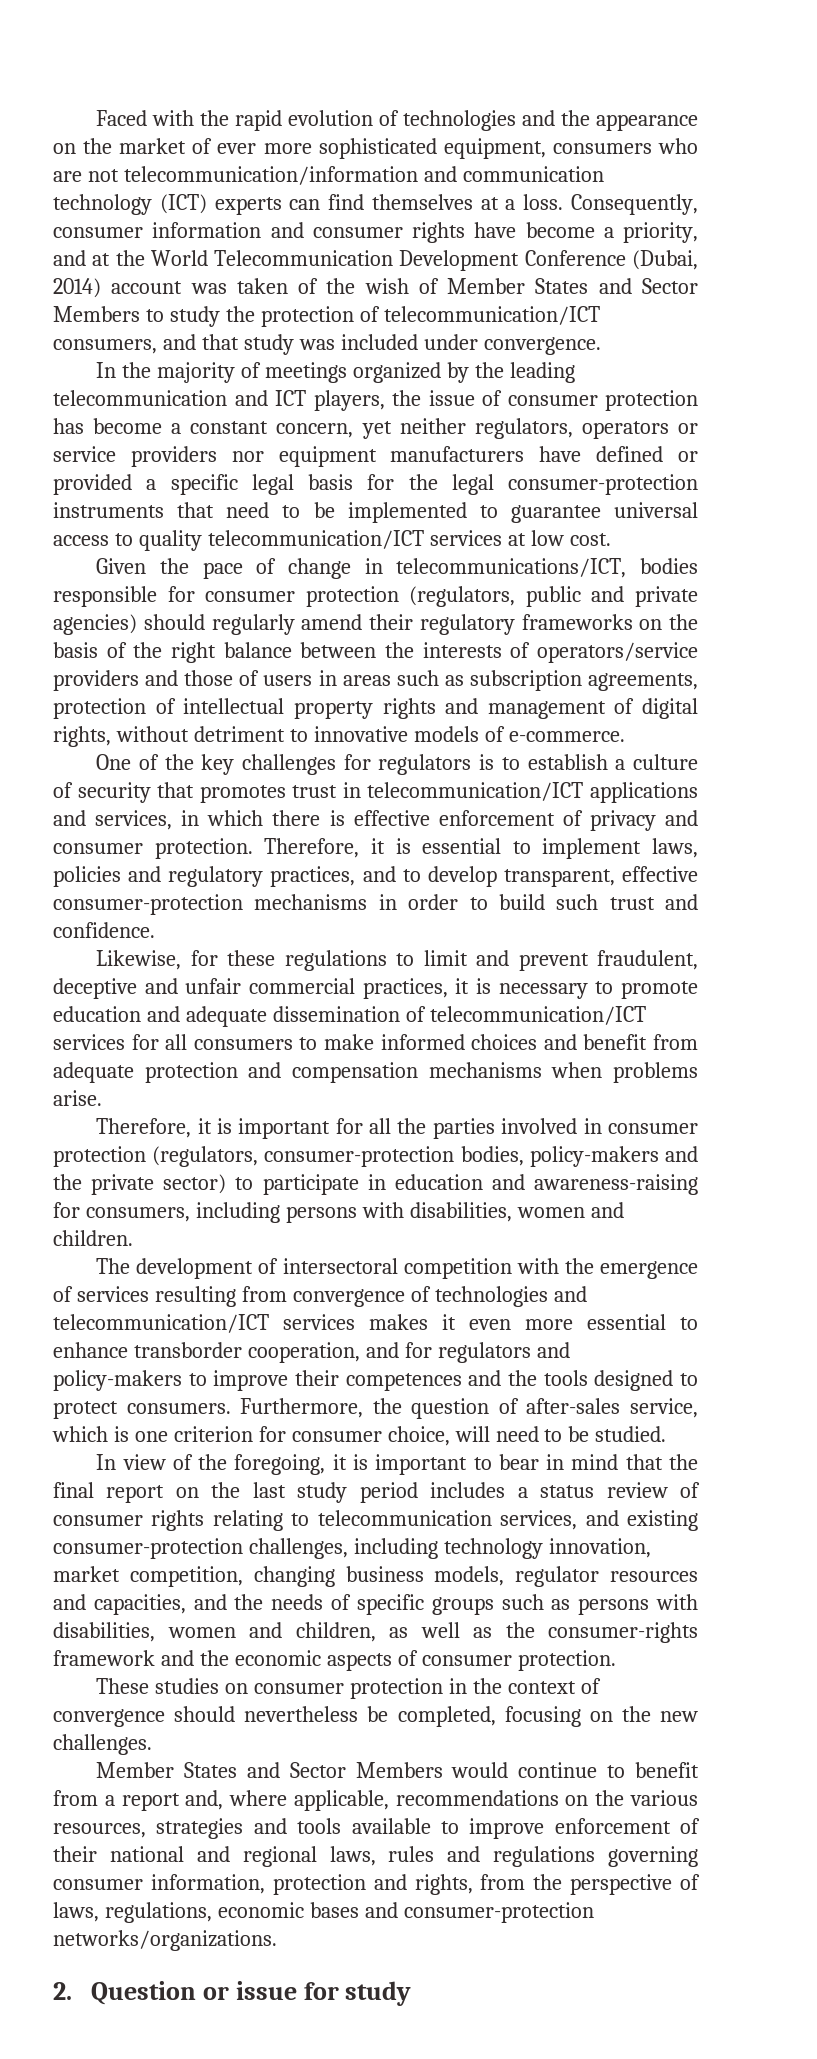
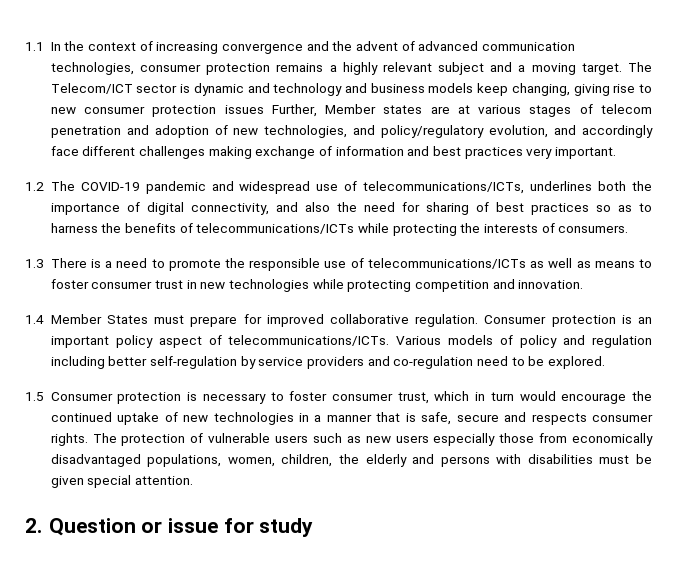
[96,110,698,131] [53,138,698,159] [53,166,604,185] [53,194,698,215] [53,222,698,243] [53,250,698,271] [53,278,698,298] [53,306,600,327] [53,334,601,355] [96,362,575,383] [53,390,698,411] [53,418,698,439] [53,446,698,467] [53,474,698,495] [53,502,698,523] [53,530,611,551] [96,558,698,579] [53,586,698,607] [53,614,698,635] [53,642,698,663] [53,670,699,691] [53,698,698,719] [53,726,625,747] [96,754,698,775] [53,782,698,803] [53,810,699,831] [53,838,698,859] [53,866,698,887] [53,894,698,915] [53,922,155,938] [96,950,698,971] [53,978,698,999] [53,1006,646,1027] [53,1034,699,1050] [53,1062,698,1083] [53,1090,102,1106] [96,1118,699,1139] [53,1146,698,1167] [53,1174,698,1195] [53,1202,624,1223] [53,1230,133,1246] [96,1258,698,1279] [53,1286,587,1307] [53,1314,698,1333] [53,1342,570,1363] [53,1370,698,1391] [53,1398,698,1419] [52,1426,667,1446] [96,1454,698,1475] [53,1482,700,1503] [53,1510,698,1531] [53,1538,651,1559] [53,1566,698,1587] [53,1594,698,1615] [53,1622,698,1643] [53,1650,616,1671] [96,1678,601,1699] [53,1706,698,1727] [53,1734,152,1755] [96,1762,699,1778] [53,1790,699,1811] [53,1818,700,1839] [53,1846,698,1867] [53,1874,700,1895] [53,1902,594,1923] [53,1930,277,1951] Faced with the rapid evolution of technologies and the appearance on the market of ever more sophisticated equipment, consumers who are not telecommunication/information and communication technology (ICT) experts can find themselves at a loss. Consequently, consumer information and consumer rights have become a priority, and at the World Telecommunication Development Conference (Dubai, 2014) account was taken of the wish of Member States and Sector Members to study the protection of telecommunication/ICT consumers, and that study was included under convergence. // In the majority of meetings organized by the leading telecommunication and ICT players, the issue of consumer protection has become a constant concern, yet neither regulators, operators or service providers nor equipment manufacturers have defined or provided a specific legal basis for the legal consumer-protection instruments that need to be implemented to guarantee universal access to quality telecommunication/ICT services at low cost. // Given the pace of change in telecommunications/ICT, bodies responsible for consumer protection (regulators, public and private agencies) should regularly amend their regulatory frameworks on the basis of the right balance between the interests of operators/service providers and those of users in areas such as subscription agreements, protection of intellectual property rights and management of digital rights, without detriment to innovative models of e-commerce. // One of the key challenges for regulators is to establish a culture of security that promotes trust in telecommunication/ICT applications and services, in which there is effective enforcement of privacy and consumer protection. Therefore, it is essential to implement laws, policies and regulatory practices, and to develop transparent, effective consumer-protection mechanisms in order to build such trust and confidence. // Likewise, for these regulations to limit and prevent fraudulent, deceptive and unfair commercial practices, it is necessary to promote education and adequate dissemination of telecommunication/ICT services for all consumers to make informed choices and benefit from adequate protection and compensation mechanisms when problems arise. // Therefore, it is important for all the parties involved in consumer protection (regulators, consumer-protection bodies, policy-makers and the private sector) to participate in education and awareness-raising for consumers, including persons with disabilities, women and children. // The development of intersectoral competition with the emergence of services resulting from convergence of technologies and telecommunication/ICT services makes it even more essential to enhance transborder cooperation, and for regulators and policy-makers to improve their competences and the tools designed to protect consumers. Furthermore, the question of after-sales service, which is one criterion for consumer choice, will need to be studied. // In view of the foregoing, it is important to bear in mind that the final report on the last study period includes a status review of consumer rights relating to telecommunication services, and existing consumer-protection challenges, including technology innovation, market competition, changing business models, regulator resources and capacities, and the needs of specific groups such as persons with disabilities, women and children, as well as the consumer-rights framework and the economic aspects of consumer protection. // These studies on consumer protection in the context of convergence should nevertheless be completed, focusing on the new challenges. // Member States and Sector Members would continue to benefit from a report and, where applicable, recommendations on the various resources, strategies and tools available to improve enforcement of their national and regional laws, rules and regulations governing consumer information, protection and rights, from the perspective of laws, regulations, economic bases and consumer-protection networks/organizations. -> [25,41,575,54] [50,62,652,75] [50,83,652,96] [50,104,652,117] [50,125,653,138] [50,146,616,159] [25,181,652,194] [50,202,652,215] [50,223,629,236] [25,258,653,271] [50,279,584,292] [25,314,652,327] [50,335,652,348] [50,356,605,369] [25,391,652,404] [50,412,653,425] [50,433,654,446] [50,454,652,467] [50,475,194,488] 1.1 In the context of increasing convergence and the advent of advanced communication technologies, consumer protection remains a highly relevant subject and a moving target. The Telecom/ICT sector is dynamic and technology and business models keep changing, giving rise to new consumer protection issues Further, Member states are at various stages of telecom penetration and adoption of new technologies, and policy/regulatory evolution, and accordingly face different challenges making exchange of information and best practices very important. // 1.2 The COVID-19 pandemic and widespread use of telecommunications/ICTs, underlines both the importance of digital connectivity, and also the need for sharing of best practices so as to harness the benefits of telecommunications/ICTs while protecting the interests of consumers. // 1.3 There is a need to promote the responsible use of telecommunications/ICTs as well as means to foster consumer trust in new technologies while protecting competition and innovation. // 1.4 Member States must prepare for improved collaborative regulation. Consumer protection is an important policy aspect of telecommunications/ICTs. Various models of policy and regulation including better self-regulation by service providers and co-regulation need to be explored. // 1.5 Consumer protection is necessary to foster consumer trust, which in turn would encourage the continued uptake of new technologies in a manner that is safe, secure and respects consumer rights. The protection of vulnerable users such as new users especially those from economically disadvantaged populations, women, children, the elderly and persons with disabilities must be given special attention.

